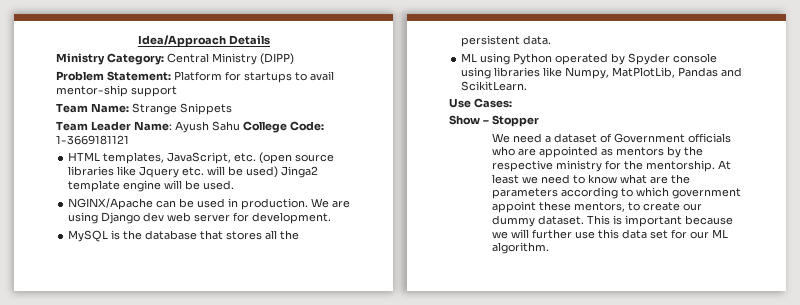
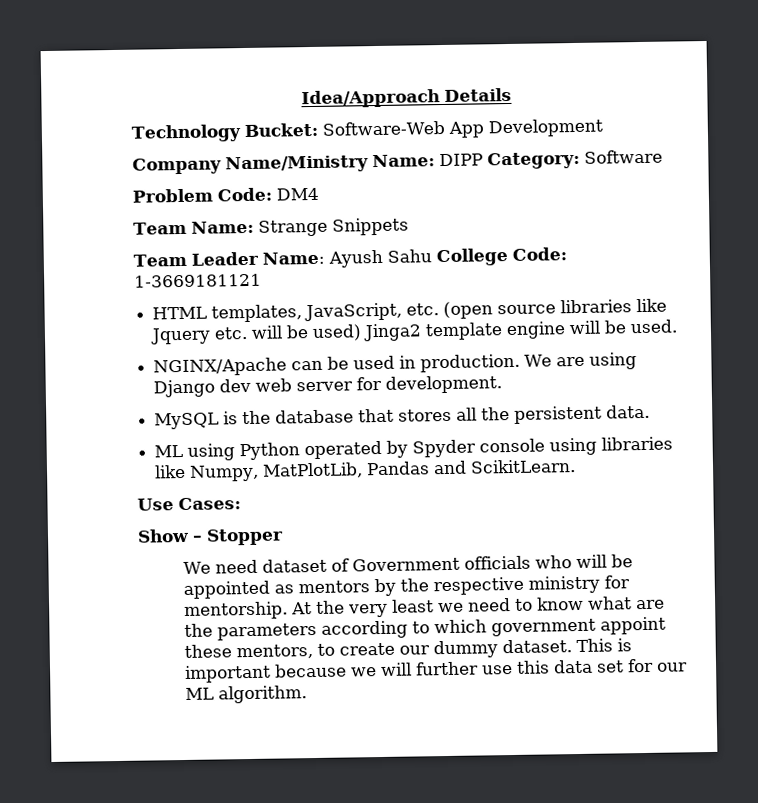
[56,53,294,65] [56,71,334,83] [56,85,177,97] Ministry Category: Central Ministry (DIPP) // Problem Statement: Platform for startups to avail mentor-ship support -> [131,118,603,143] [132,149,663,175] [132,187,319,203] Technology Bucket: Software-Web App Development // Company Name/Ministry Name: DIPP Category: Software // Problem Code: DM4
[545,136,552,143] a -> (258, 566) none
[518,148,537,156] are -> [575,554,633,569] will be
[624,160,644,170] the -> (630, 582) none
(732, 165) none -> [315,600,388,618] the very

